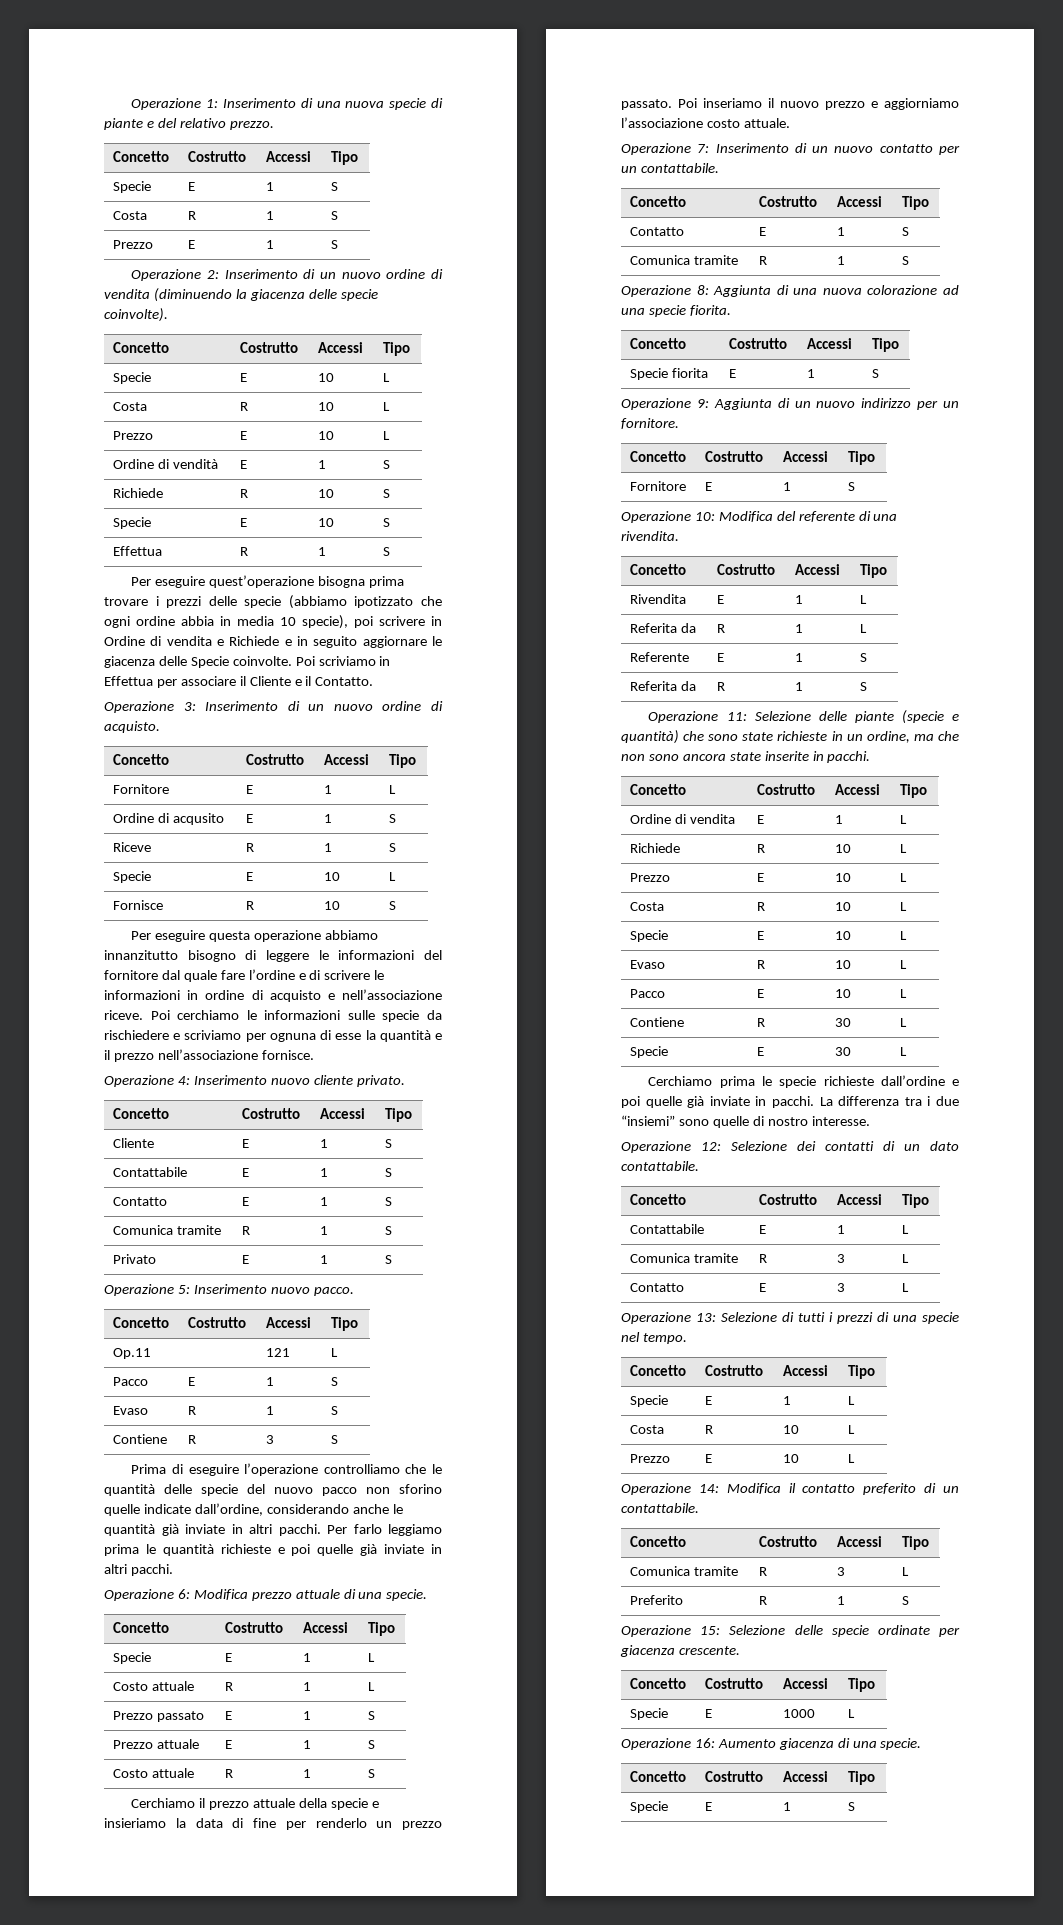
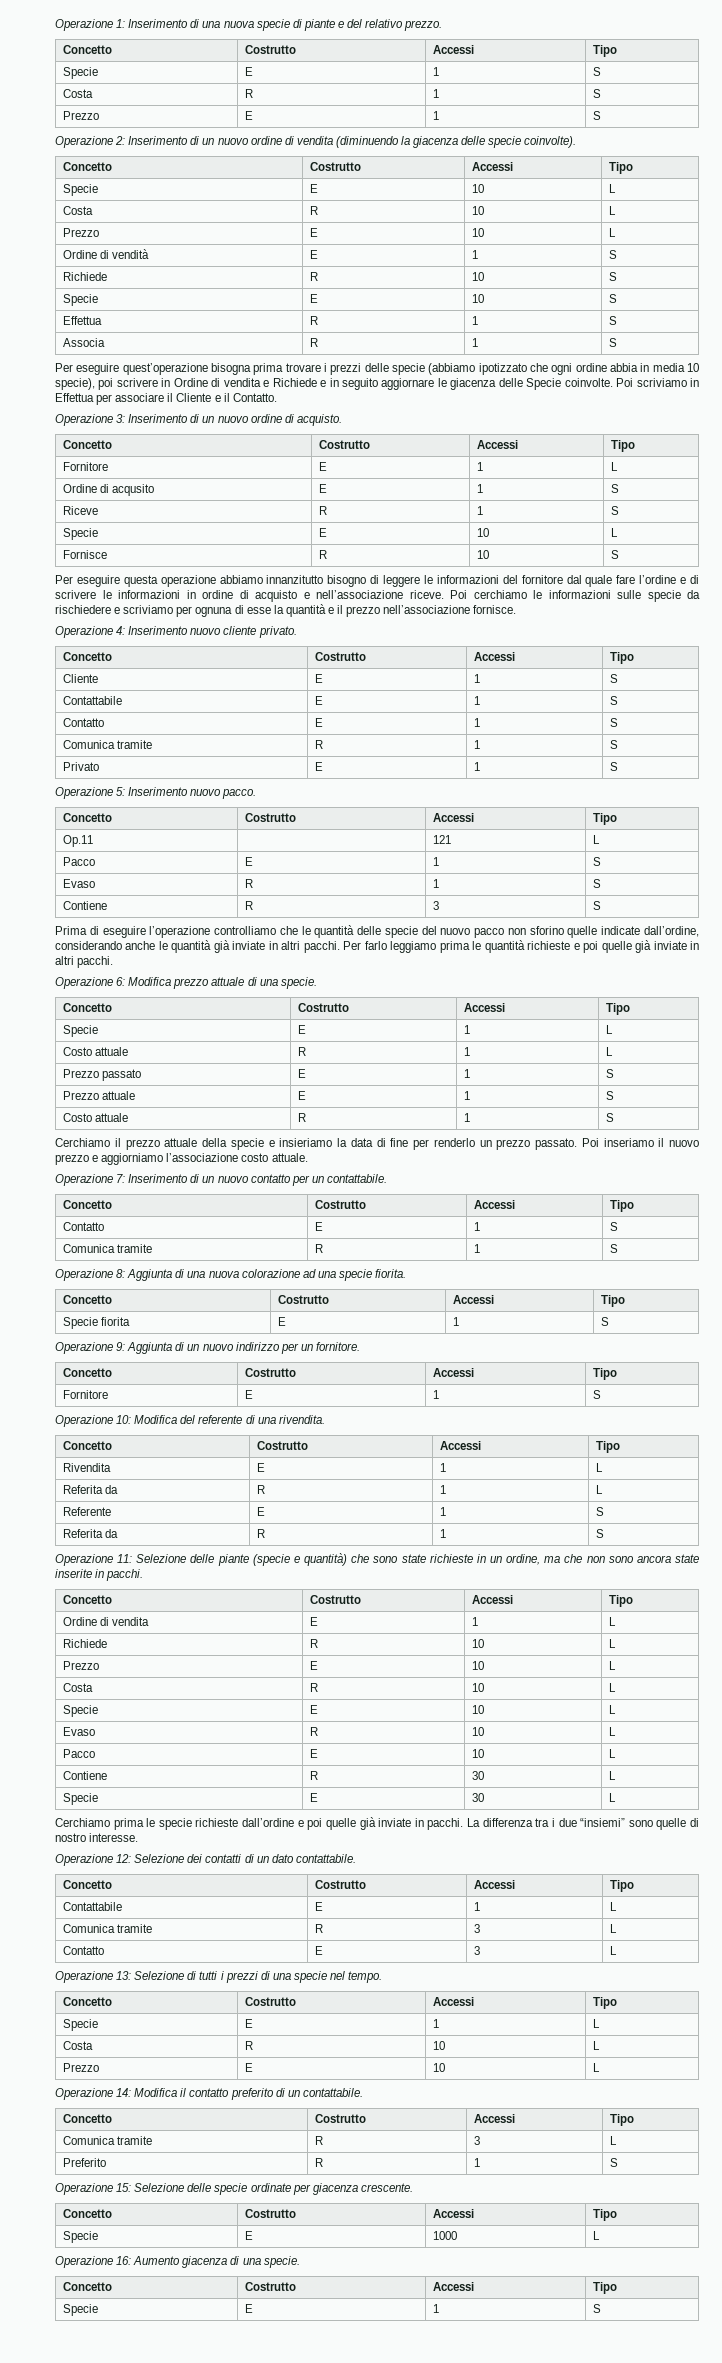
(391, 551) none -> [62,338,105,347] [309,338,318,347] [471,338,478,347] [608,338,617,347] // Associa | R | 1 | S

